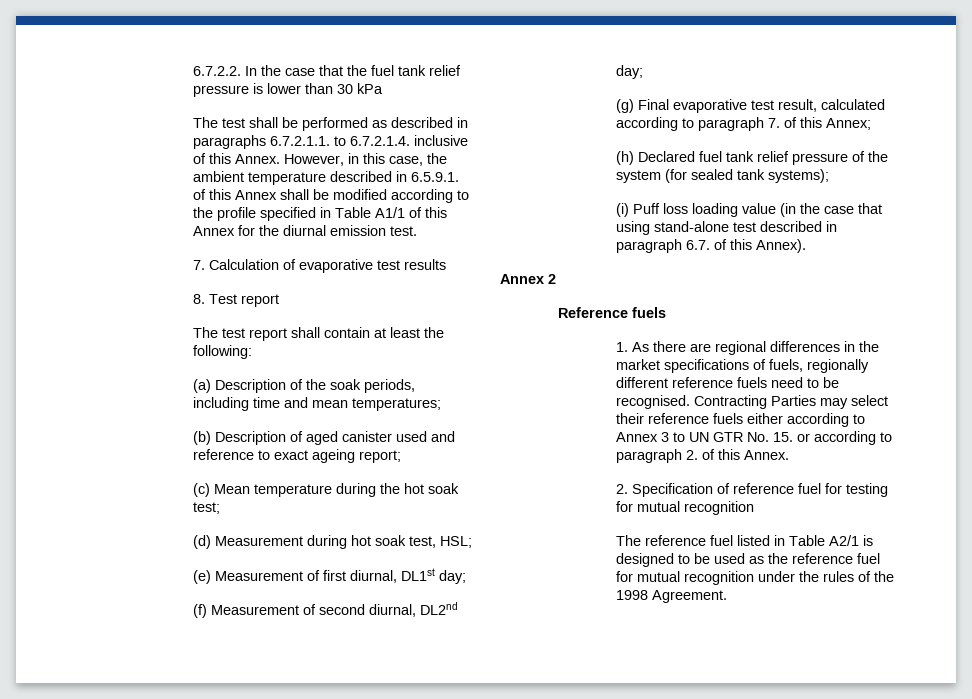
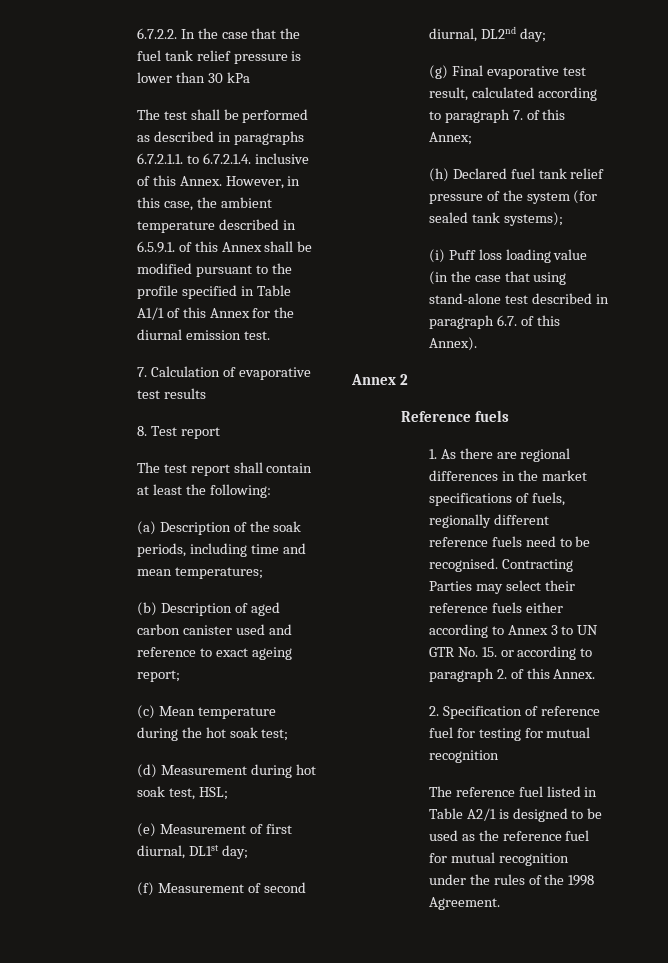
[390,189,453,203] according -> [195,265,252,277] pursuant
(338, 438) none -> [136,624,180,635] carbon

